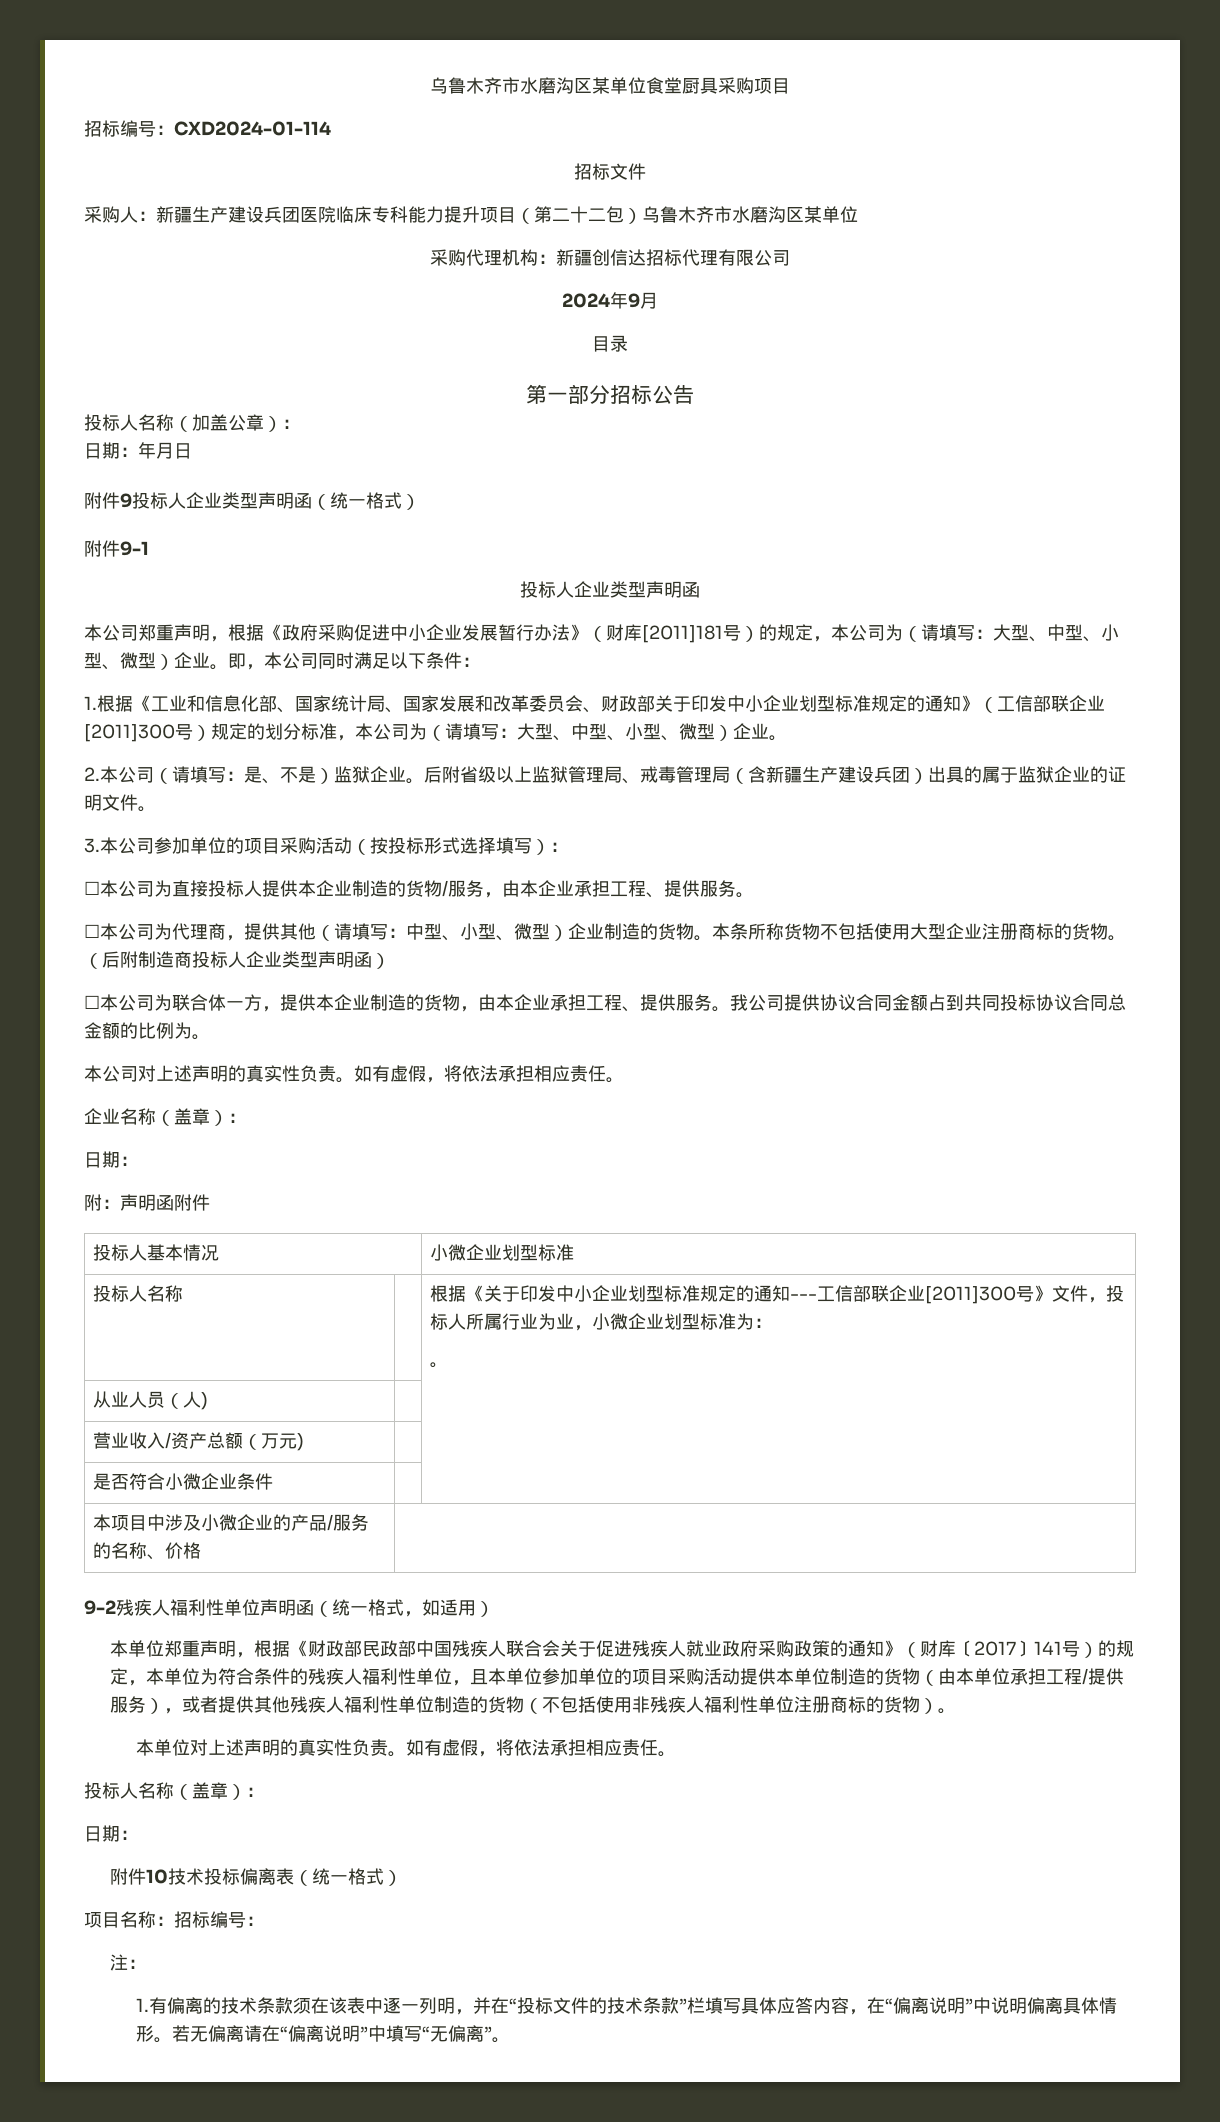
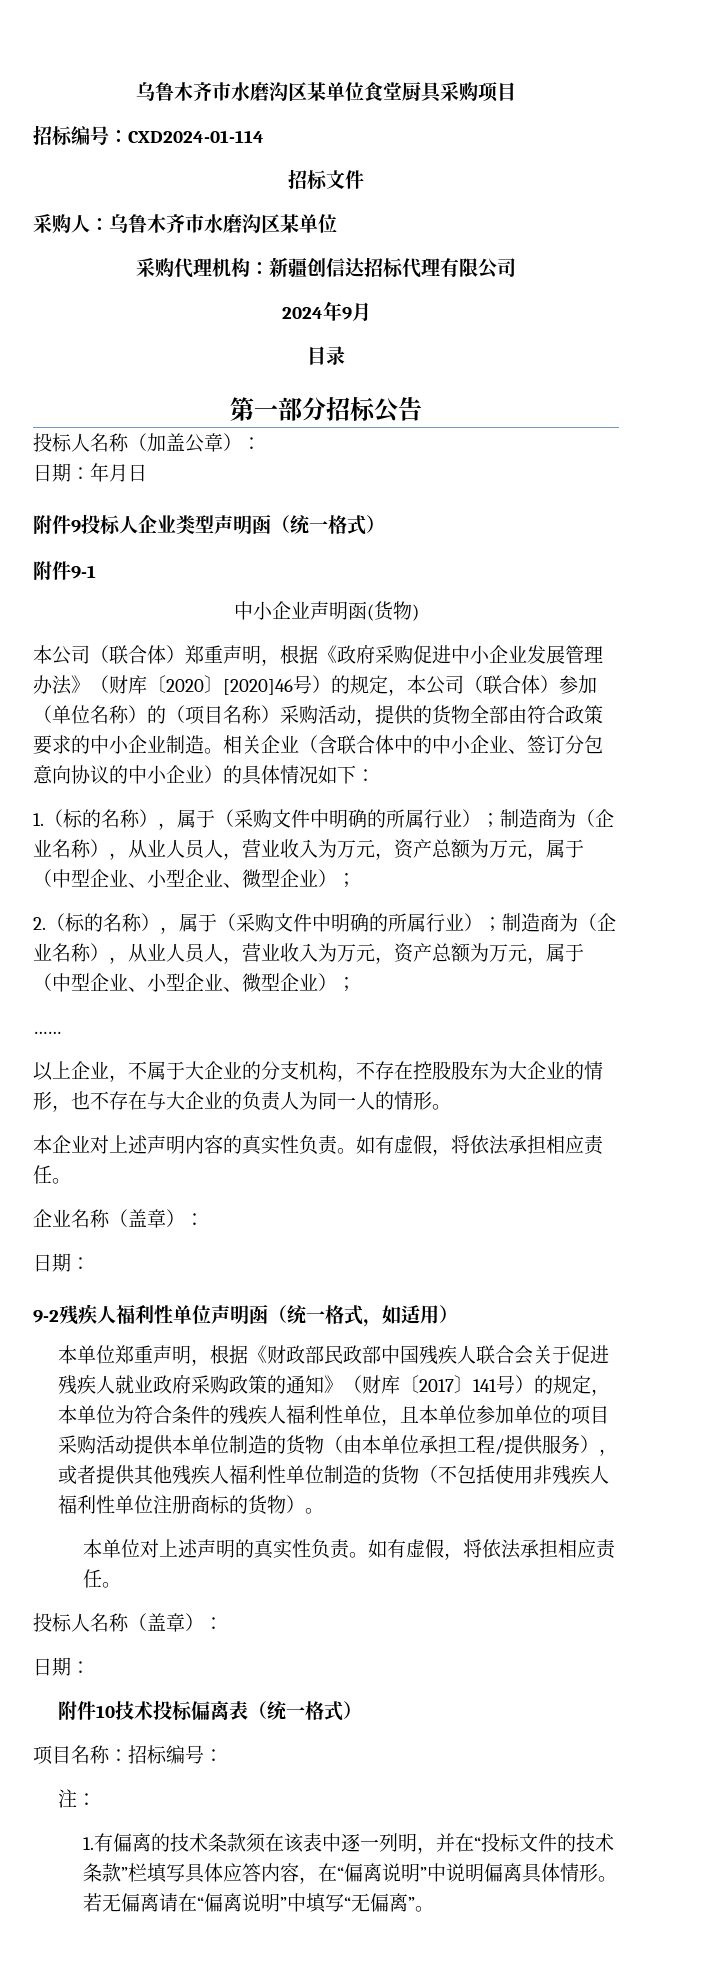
[156,206,642,224] 新疆生产建设兵团医院临床专科能力提升项目（第二十二包） -> (109, 224) none
[520,581,700,598] [84,624,138,641] 投标人企业类型声明函 // 本公司 -> [233,601,419,621] [33,645,185,665] 中小企业声明函(货物) // 本公司（联合体）
[498,624,534,641] 暂行 -> [565,645,603,664] 管理
[642,625,723,643] [2011]181 -> [147,675,293,695] 〔2020〕[2020]46
[885,624,1119,642] [84,652,480,670] [84,695,1105,713] [84,723,787,742] [84,766,1126,784] [84,794,156,812] [84,837,568,855] [84,880,754,898] [84,923,1126,941] [84,951,390,969] [84,994,1126,1012] [84,1022,210,1040] [84,1065,228,1082] 为（请填写：大型、中型、小型、微型）企业。即，本公司同时满足以下条件： // 1.根据《工业和信息化部、国家统计局、国家发展和改革委员会、财政部关于印发中小企业划型标准规定的通知》（工信部联企业[2011]300号）规定的划分标准，本公司为（请填写：大型、中型、小型、微型）企业。 // 2.本公司（请填写：是、不是）监狱企业。后附省级以上监狱管理局、戒毒管理局（含新疆生产建设兵团）出具的属于监狱企业的证明文件。 // 3.本公司参加单位的项目采购活动（按投标形式选择填写）： // ☐本公司为直接投标人提供本企业制造的货物/服务，由本企业承担工程、提供服务。 // ☐本公司为代理商，提供其他（请填写：中型、小型、微型）企业制造的货物。本条所称货物不包括使用大型企业注册商标的货物。（后附制造商投标人企业类型声明函） // ☐本公司为联合体一方，提供本企业制造的货物，由本企业承担工程、提供服务。我公司提供协议合同金额占到共同投标协议合同总金额的比例为。 // 本公司对上述声明 -> [464,675,597,694] [33,705,603,726] [33,735,603,755] [33,765,375,785] [33,809,614,830] [33,839,584,860] [33,869,356,888] [33,913,616,934] [33,943,584,964] [33,973,356,992] [33,1031,61,1034] [33,1061,603,1082] [33,1091,451,1112] [33,1135,223,1154] （联合体）参加（单位名称）的（项目名称）采购活动，提供的货物全部由符合政策要求的中小企业制造。相关企业（含联合体中的中小企业、签订分包意向协议的中小企业）的具体情况如下： // 1.（标的名称），属于（采购文件中明确的所属行业）；制造商为（企业名称），从业人员人，营业收入为万元，资产总额为万元，属于（中型企业、小型企业、微型企业）； // 2.（标的名称），属于（采购文件中明确的所属行业）；制造商为（企业名称），从业人员人，营业收入为万元，资产总额为万元，属于（中型企业、小型企业、微型企业）； // …… // 以上企业，不属于大企业的分支机构，不存在控股股东为大企业的情形，也不存在与大企业的负责人为同一人的情形。 // 本企业对上述声明内容
[84,1194,210,1211] [93,1244,220,1261] [430,1244,575,1261] [93,1285,184,1302] [430,1285,1125,1304] [430,1313,773,1331] [430,1362,449,1368] [93,1391,209,1410] [93,1432,305,1451] [93,1473,274,1490] [93,1514,370,1531] [93,1542,202,1560] // 附：声明函附件 // 投标人基本情况 | 小微企业划型标准 // 投标人名称 | | 根据《关于印发中小企业划型标准规定的通知---工信部联企业[2011]300号》文件，投标人所属行业为业，小微企业划型标准为： // 。 // 从业人员（人) | | // 营业收入/资产总额（万元) | | // 是否符合小微企业条件 | | // 本项目中涉及小微企业的产品/服务的名称、价格 | -> (90, 1263) none

